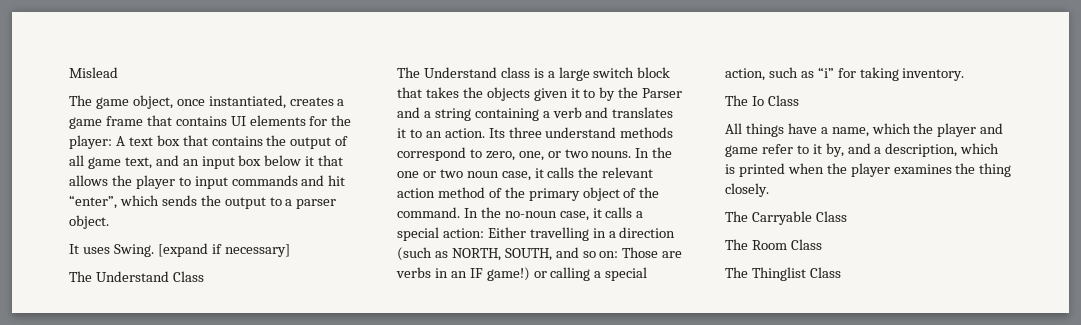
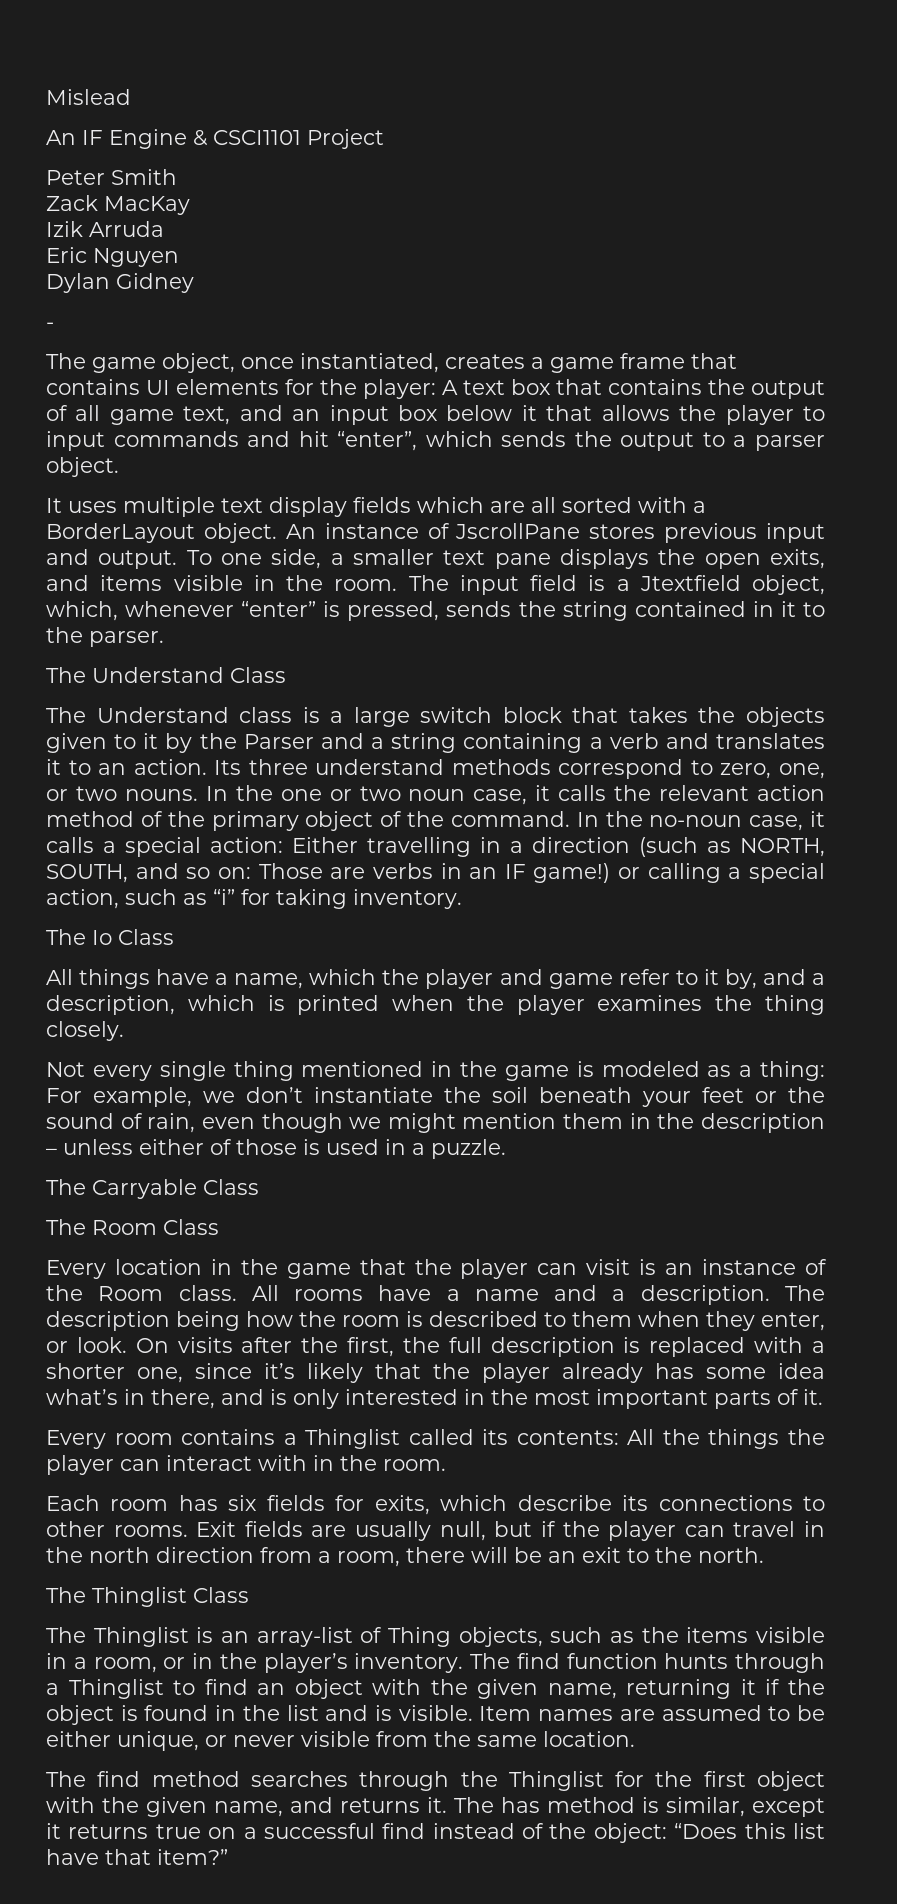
(118, 72) none -> [46,129,384,149] [46,169,177,185] [46,195,190,215] [46,221,164,237] [46,247,179,267] [46,273,194,293] [46,322,54,329] // An IF Engine & CSCI1101 Project // Peter Smith // Zack MacKay // Izik Arruda // Eric Nguyen // Dylan Gidney // -
[113,243,290,257] Swing. [expand if necessary] -> [123,497,706,517] [46,523,825,543] [46,549,826,569] [46,575,825,595] [46,601,825,621] [46,627,164,647] multiple text display fields which are all sorted with a BorderLayout object. An instance of JscrollPane stores previous input and output. To one side, a smaller text pane displays the open exits, and items visible in the room. The input field is a Jtextfield object, which, whenever “enter” is pressed, sends the string contained in it to the parser.
[570,88,596,98] it to -> [114,733,159,749] to it
(769, 190) none -> [46,1061,826,1081] [46,1087,825,1107] [46,1113,825,1133] [46,1139,506,1159] // Not every single thing mentioned in the game is modeled as a thing: For example, we don’t instantiate the soil beneath your feet or the sound of rain, even though we might mention them in the description – unless either of those is used in a puzzle.
[725,267,841,281] The Thinglist Class -> [46,1259,827,1279] [46,1285,825,1305] [46,1311,825,1331] [46,1337,825,1357] [46,1363,825,1383] [46,1389,823,1409] [46,1429,825,1449] [46,1455,446,1475] [46,1495,825,1515] [46,1521,826,1541] [46,1547,764,1567] [46,1587,249,1607] [46,1627,825,1647] [46,1653,825,1673] [46,1679,826,1699] [46,1705,825,1725] [46,1731,635,1751] [46,1771,825,1791] [46,1797,825,1817] [46,1823,825,1843] [46,1849,228,1865] Every location in the game that the player can visit is an instance of the Room class. All rooms have a name and a description. The description being how the room is described to them when they enter, or look. On visits after the first, the full description is replaced with a shorter one, since it’s likely that the player already has some idea what’s in there, and is only interested in the most important parts of it. // Every room contains a Thinglist called its contents: All the things the player can interact with in the room. // Each room has six fields for exits, which describe its connections to other rooms. Exit fields are usually null, but if the player can travel in the north direction from a room, there will be an exit to the north. // The Thinglist Class // The Thinglist is an array-list of Thing objects, such as the items visible in a room, or in the player’s inventory. The find function hunts through a Thinglist to find an object with the given name, returning it if the object is found in the list and is visible. Item names are assumed to be either unique, or never visible from the same location. // The find method searches through the Thinglist for the first object with the given name, and returns it. The has method is similar, except it returns true on a successful find instead of the object: “Does this list have that item?”

